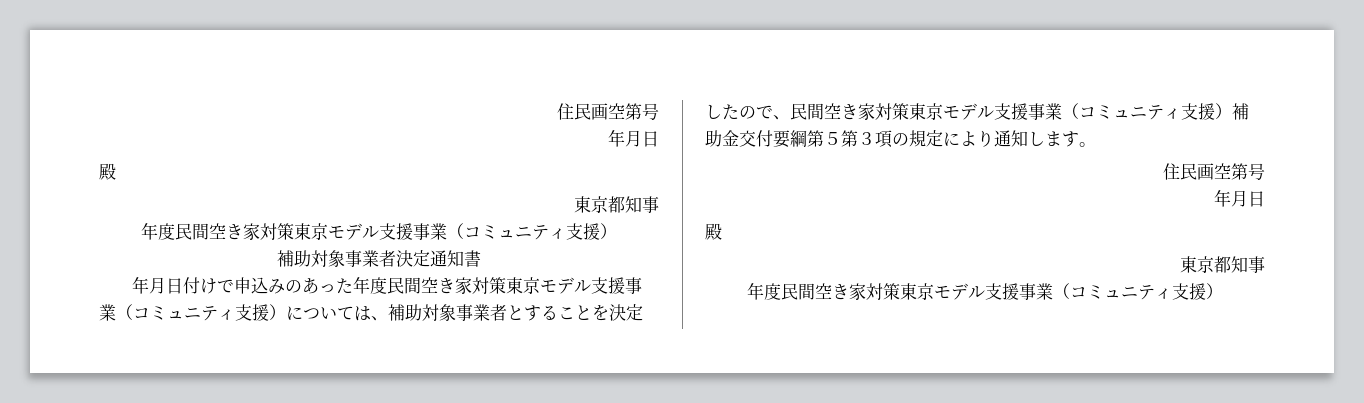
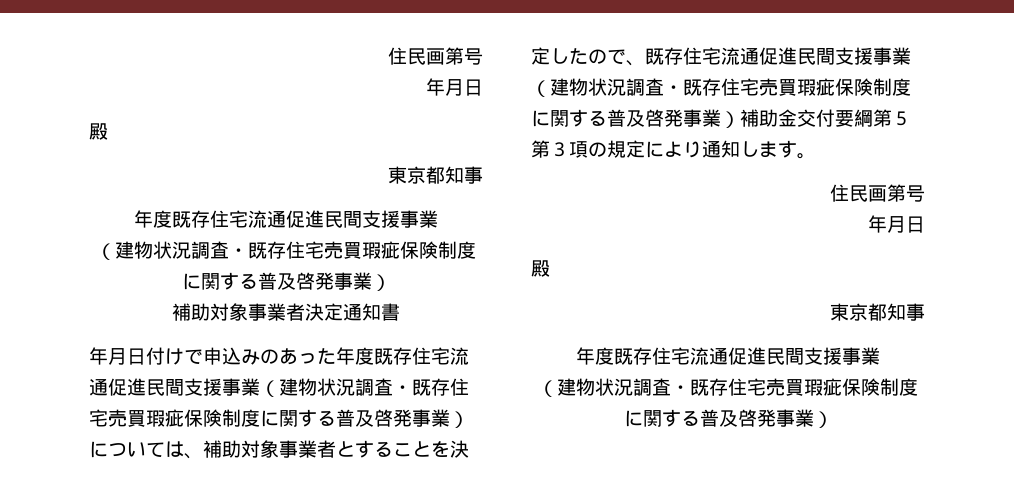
[557,103,659,120] [608,129,659,147] [99,163,116,180] [574,196,659,213] [141,222,600,241] 住民画空第号 // 年月日 // 殿 // 東京都知事 // 年度民間空き家対策東京モデル支援事業（コミュニティ支援 -> [388,47,483,65] [426,78,483,96] [89,123,108,140] [388,166,483,184] [134,210,438,228] [96,241,476,260] [181,272,372,290] 住民画第号 // 年月日 // 殿 // 東京都知事 // 年度既存住宅流通促進民間支援事業 // （建物状況調査・既存住宅売買瑕疵保険制度に関する普及啓発事業
[387,277,643,295] [99,304,269,321] 民間空き家対策東京モデル支援事業（コミュニティ支援 -> [374,347,469,365] [89,378,469,397] [89,409,450,427] 既存住宅流通促進民間支援事業（建物状況調査・既存住宅売買瑕疵保険制度に関する普及啓発事業
[790,103,1215,121] 民間空き家対策東京モデル支援事業（コミュニティ支援 -> [645,47,911,65] [531,78,911,97] [531,109,721,127] 既存住宅流通促進民間支援事業（建物状況調査・既存住宅売買瑕疵保険制度に関する普及啓発事業
[1214,163,1265,180] [1214,189,1265,207] [705,223,722,240] [1180,256,1265,273] [747,282,1206,301] 空第号 // 年月日 // 殿 // 東京都知事 // 年度民間空き家対策東京モデル支援事業（コミュニティ支援 -> [887,184,925,202] [868,215,925,233] [531,260,550,277] [830,303,925,321] [576,347,880,365] [538,378,918,397] [623,409,814,427] 第号 // 年月日 // 殿 // 東京都知事 // 年度既存住宅流通促進民間支援事業 // （建物状況調査・既存住宅売買瑕疵保険制度に関する普及啓発事業

